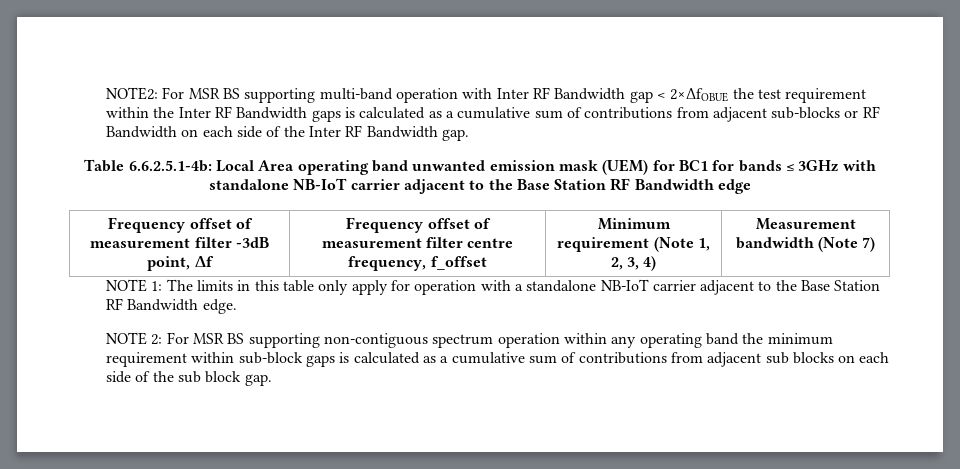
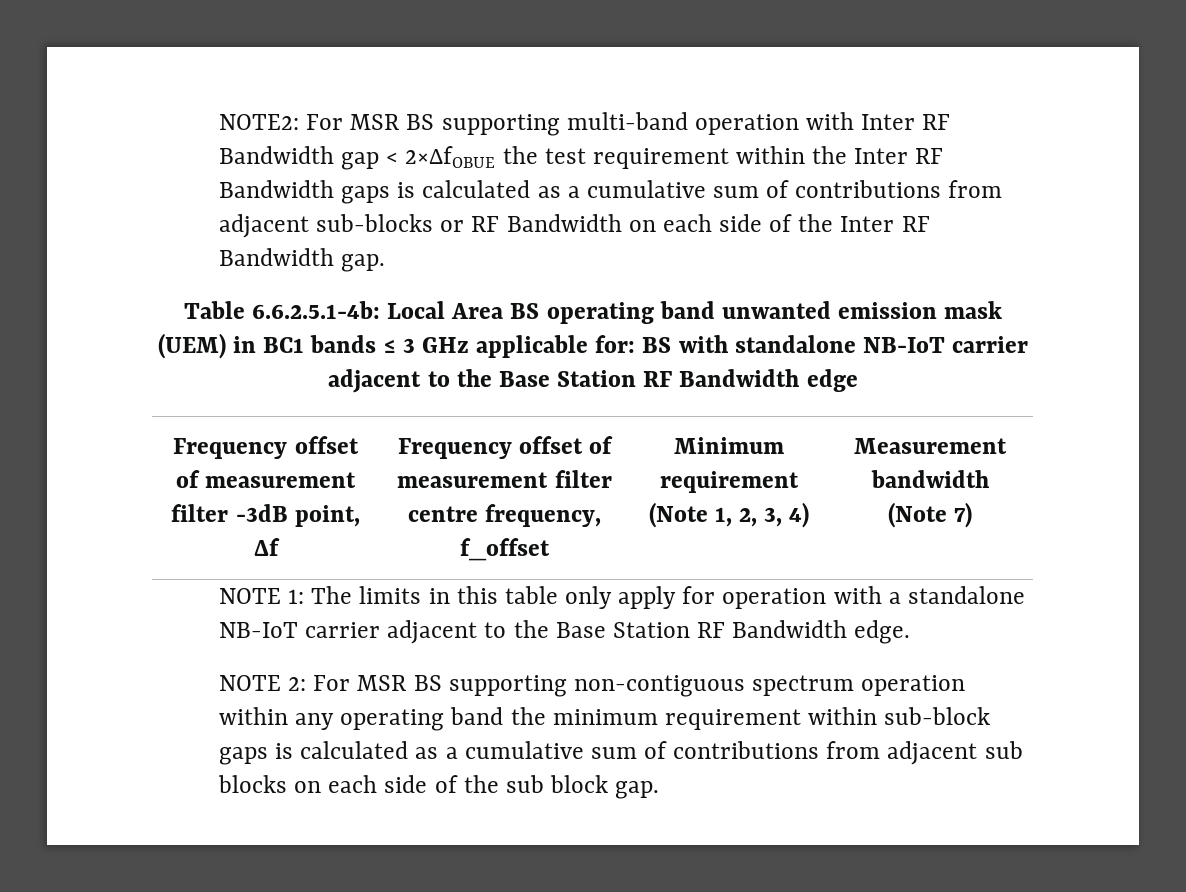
(295, 165) none -> [510,303,540,319] BS
[652,160,839,172] for BC1 for bands ≤ 3GHz -> [233,335,672,358] in BC1 bands ≤ 3 GHz applicable for: BS

